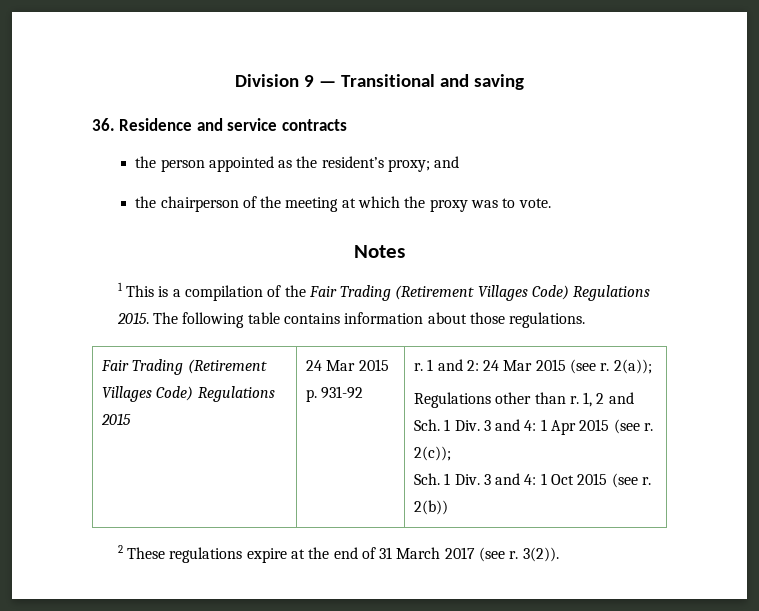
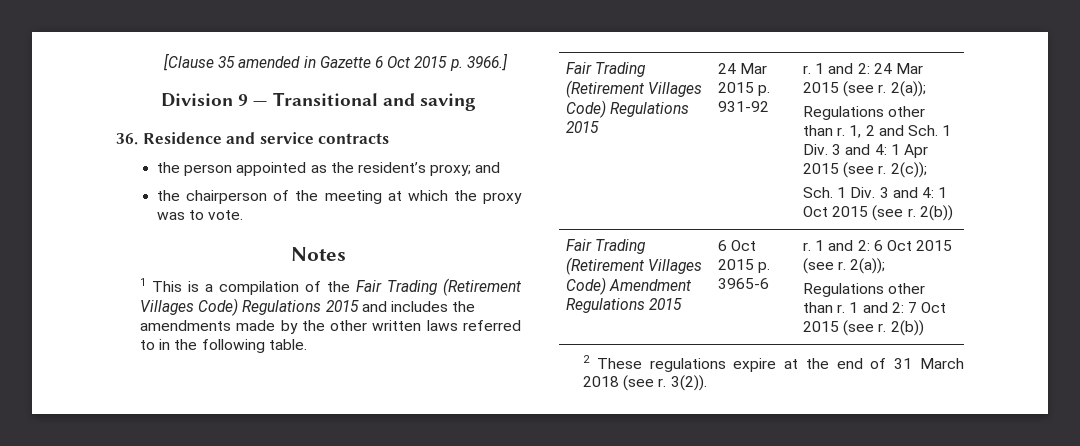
(235, 80) none -> [164,53,508,71] [Clause 35 amended in Gazette 6 Oct 2015 p. 3966.] //
[116,312,586,328] 2015. The following table contains information about those regulations. -> [325,300,476,312] [140,320,521,334] [140,339,307,353] 2015 and includes the amendments made by the other written laws referred to in the following table.
(448, 507) none -> [565,239,647,254] [565,257,703,275] [565,277,692,295] [565,298,683,313] [717,240,757,251] [717,259,771,273] [717,278,769,289] [802,240,953,251] [802,258,886,274] [802,283,926,297] [802,302,947,313] [802,320,924,336] // Fair Trading (Retirement Villages Code) Amendment Regulations 2015 | 6 Oct 2015 p. 3965-6 | r. 1 and 2: 6 Oct 2015 (see r. 2(a)); // Regulations other than r. 1 and 2: 7 Oct 2015 (see r. 2(b))
[444,547,475,559] 2017 -> [583,376,620,387] 2018

